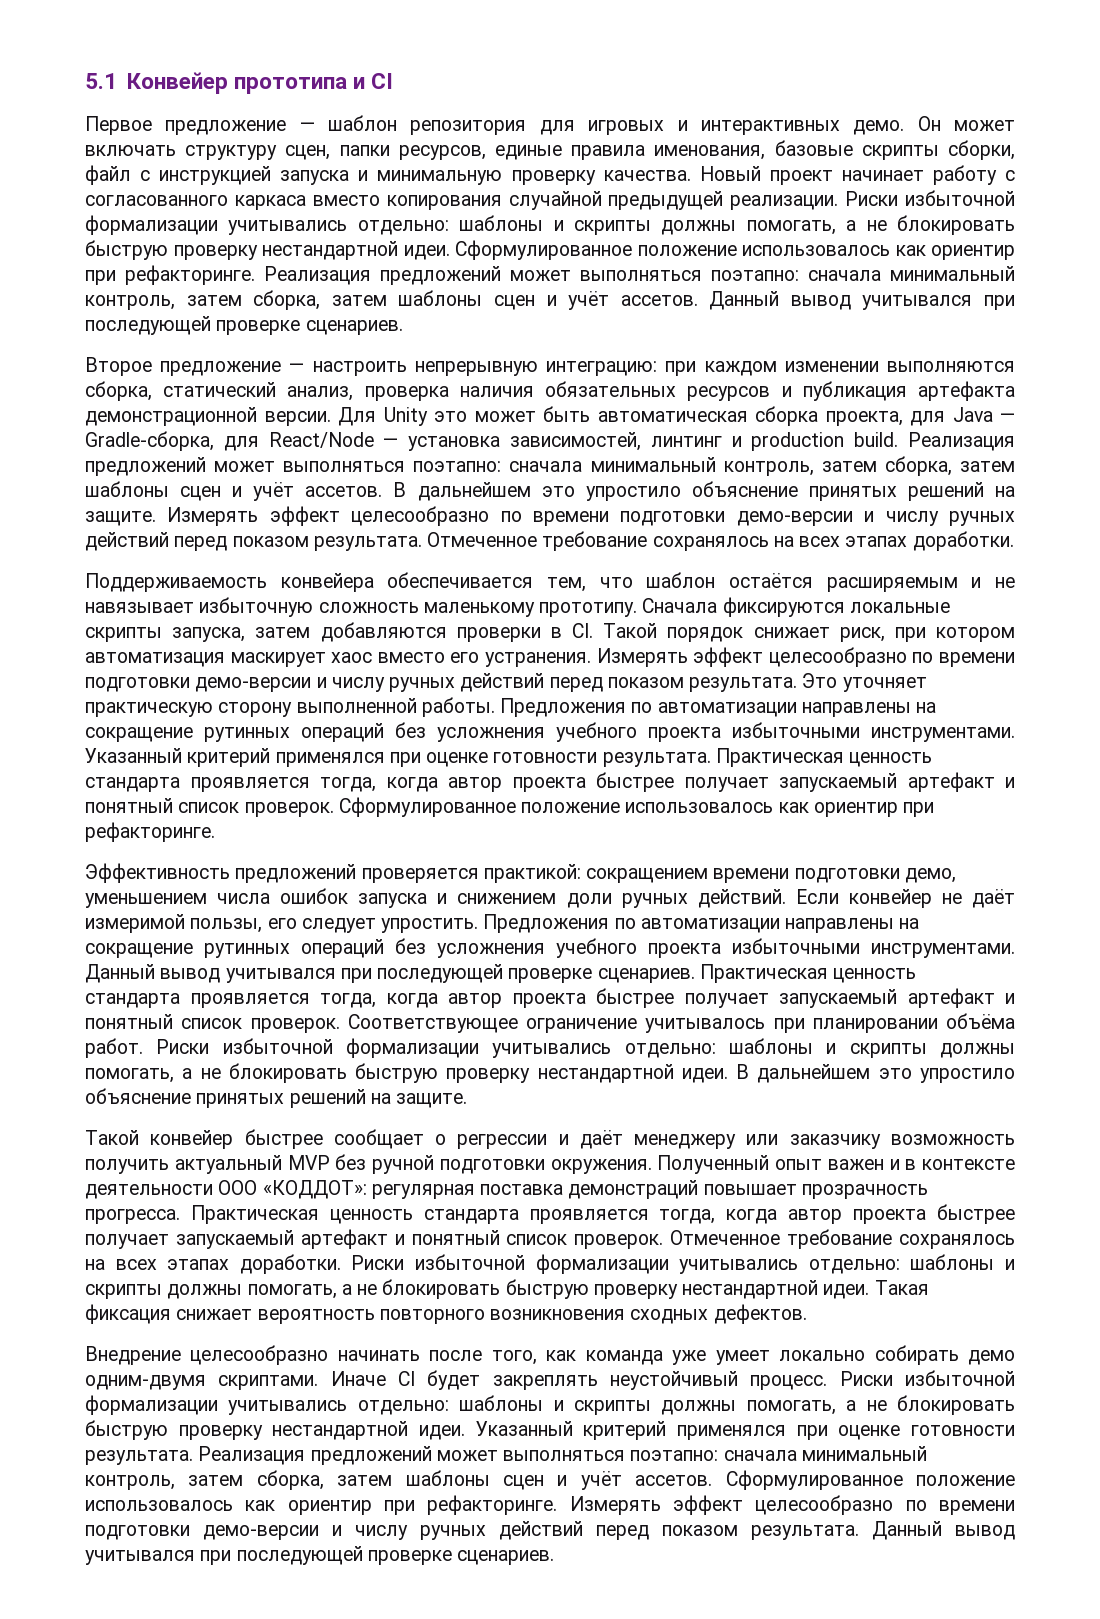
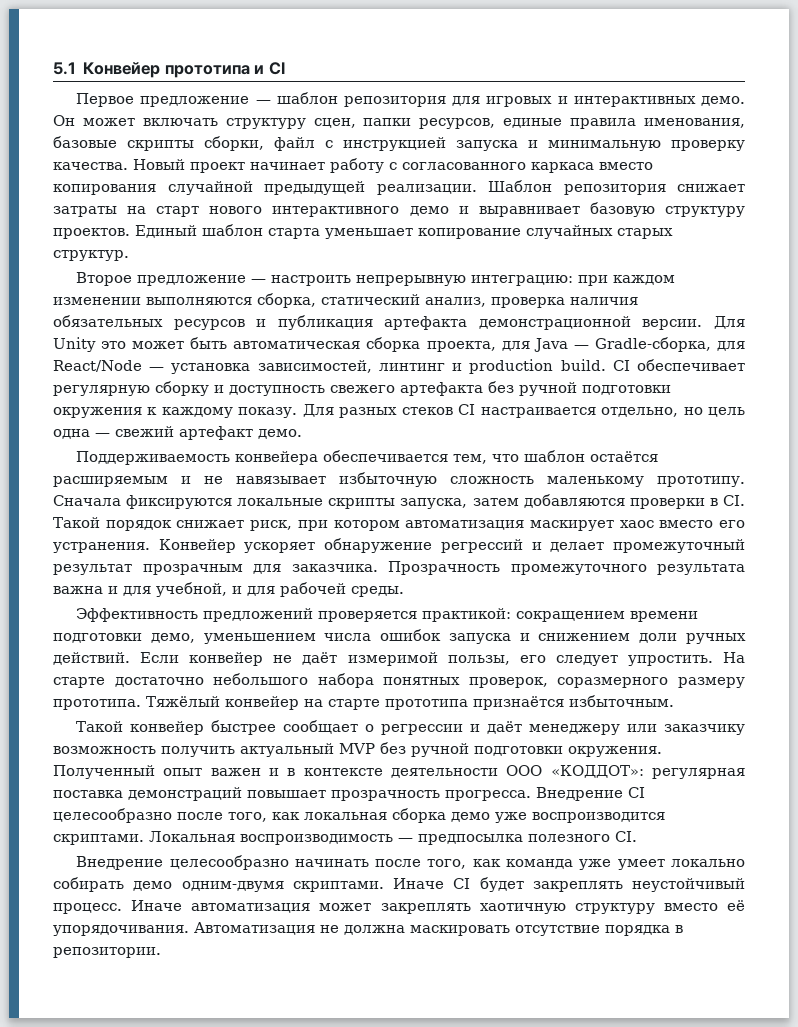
[845,190,1015,206] [85,215,1015,235] [85,240,1015,260] [85,265,1015,285] [85,290,1016,310] [85,316,403,335] Риски избыточной формализации учитывались отдельно: шаблоны и скрипты должны помогать, а не блокировать быструю проверку нестандартной идеи. Сформулированное положение использовалось как ориентир при рефакторинге. Реализация предложений может выполняться поэтапно: сначала минимальный контроль, затем сборка, затем шаблоны сцен и учёт ассетов. Данный вывод учитывался при последующей проверке сценариев. -> [488,180,745,195] [53,202,745,217] [53,224,673,239] [53,250,129,261] Шаблон репозитория снижает затраты на старт нового интерактивного демо и выравнивает базовую структуру проектов. Единый шаблон старта уменьшает копирование случайных старых структур.
[907,432,1015,451] [85,456,1015,476] [85,481,1015,501] [85,506,1015,526] [85,531,1014,551] Реализация предложений может выполняться поэтапно: сначала минимальный контроль, затем сборка, затем шаблоны сцен и учёт ассетов. В дальнейшем это упростило объяснение принятых решений на защите. Измерять эффект целесообразно по времени подготовки демо-версии и числу ручных действий перед показом результата. Отмеченное требование сохранялось на всех этапах доработки. -> [612,359,745,371] [53,381,671,396] [53,404,746,418] [53,426,302,440] CI обеспечивает регулярную сборку и доступность свежего артефакта без ручной подготовки окружения к каждому показу. Для разных стеков CI настраивается отдельно, но цель одна — свежий артефакт демо.
[596,647,1016,667] [85,673,927,692] [85,697,937,717] [85,722,1015,742] [85,748,933,767] [85,772,1015,792] [85,797,935,817] [85,822,215,842] Измерять эффект целесообразно по времени подготовки демо-версии и числу ручных действий перед показом результата. Это уточняет практическую сторону выполненной работы. Предложения по автоматизации направлены на сокращение рутинных операций без усложнения учебного проекта избыточными инструментами. Указанный критерий применялся при оценке готовности результата. Практическая ценность стандарта проявляется тогда, когда автор проекта быстрее получает запускаемый артефакт и понятный список проверок. Сформулированное положение использовалось как ориентир при рефакторинге. -> [158,538,745,553] [53,561,745,575] [53,582,404,597] Конвейер ускоряет обнаружение регрессий и делает промежуточный результат прозрачным для заказчика. Прозрачность промежуточного результата важна и для учебной, и для рабочей среды.
[483,914,920,933] [85,938,1015,958] [85,964,917,983] [85,988,1015,1008] [85,1013,1015,1033] [85,1038,1016,1058] [85,1063,1015,1083] [85,1088,468,1108] Предложения по автоматизации направлены на сокращение рутинных операций без усложнения учебного проекта избыточными инструментами. Данный вывод учитывался при последующей проверке сценариев. Практическая ценность стандарта проявляется тогда, когда автор проекта быстрее получает запускаемый артефакт и понятный список проверок. Соответствующее ограничение учитывалось при планировании объёма работ. Риски избыточной формализации учитывались отдельно: шаблоны и скрипты должны помогать, а не блокировать быструю проверку нестандартной идеи. В дальнейшем это упростило объяснение принятых решений на защите. -> [723,652,746,663] [53,673,745,688] [53,695,674,710] На старте достаточно небольшого набора понятных проверок, соразмерного размеру прототипа. Тяжёлый конвейер на старте прототипа признаётся избыточным.
[190,1204,1016,1224] [85,1229,1016,1249] [85,1254,1016,1274] [85,1279,929,1299] [85,1304,807,1324] Практическая ценность стандарта проявляется тогда, когда автор проекта быстрее получает запускаемый артефакт и понятный список проверок. Отмеченное требование сохранялось на всех этапах доработки. Риски избыточной формализации учитывались отдельно: шаблоны и скрипты должны помогать, а не блокировать быструю проверку нестандартной идеи. Такая фиксация снижает вероятность повторного возникновения сходных дефектов. -> [536,787,645,801] [53,808,665,823] [53,831,637,845] Внедрение CI целесообразно после того, как локальная сборка демо уже воспроизводится скриптами. Локальная воспроизводимость — предпосылка полезного CI.
[839,1370,1016,1386] [85,1395,1015,1415] [85,1420,1015,1440] [85,1446,927,1465] [85,1470,1015,1490] [85,1495,1016,1515] [85,1521,1015,1540] [85,1546,555,1565] Риски избыточной формализации учитывались отдельно: шаблоны и скрипты должны помогать, а не блокировать быструю проверку нестандартной идеи. Указанный критерий применялся при оценке готовности результата. Реализация предложений может выполняться поэтапно: сначала минимальный контроль, затем сборка, затем шаблоны сцен и учёт ассетов. Сформулированное положение использовалось как ориентир при рефакторинге. Измерять эффект целесообразно по времени подготовки демо-версии и числу ручных действий перед показом результата. Данный вывод учитывался при последующей проверке сценариев. -> [131,900,745,914] [53,922,683,936] [53,947,161,958] Иначе автоматизация может закреплять хаотичную структуру вместо её упорядочивания. Автоматизация не должна маскировать отсутствие порядка в репозитории.

